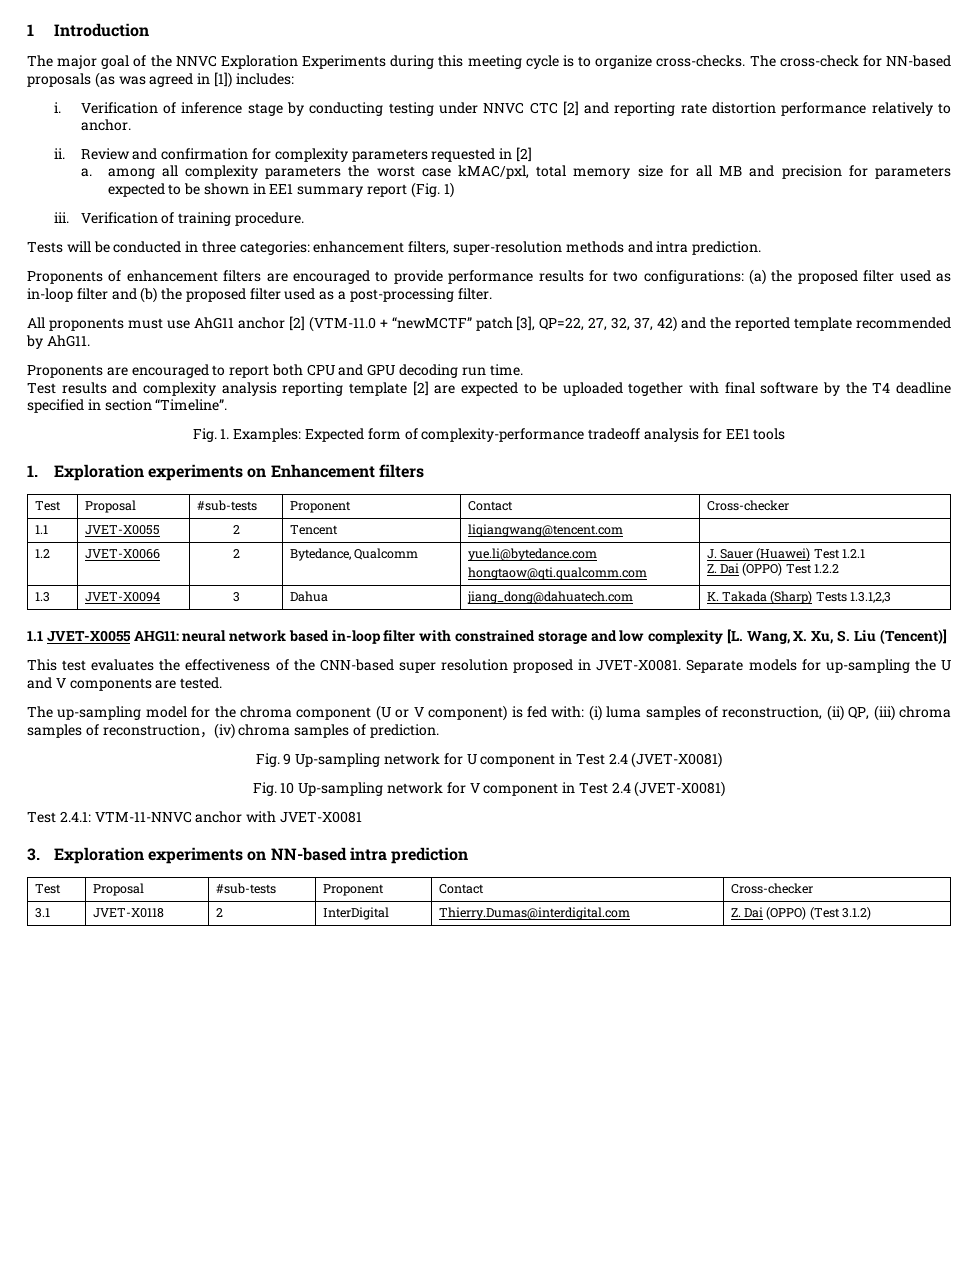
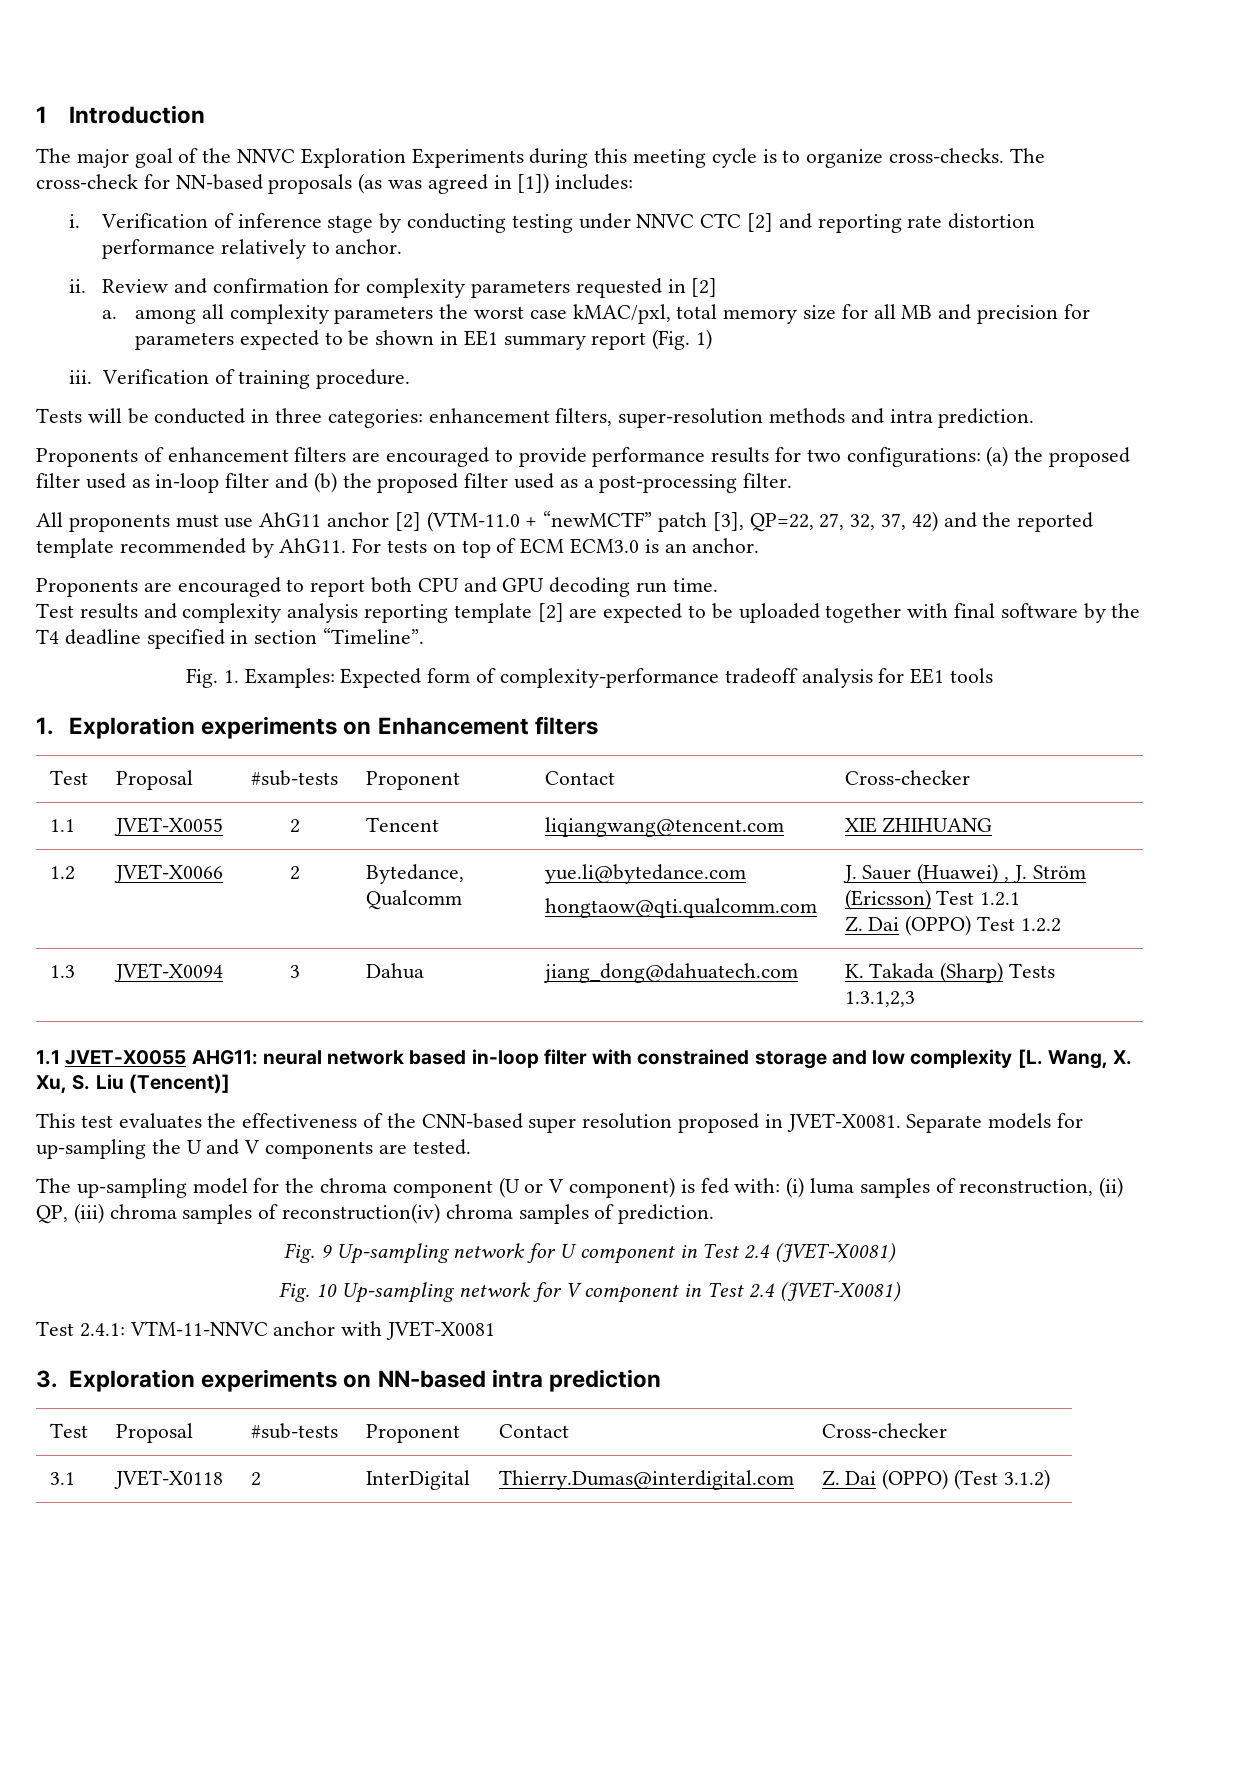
(90, 341) none -> [352,538,760,558] For tests on top of ECM ECM3.0 is an anchor.
(623, 530) none -> [844,817,993,833] XIE ZHIHUANG
(811, 554) none -> [1004,865,1086,883] [844,889,931,910] , J. Ström (Ericsson)
[102,723,235,739] reconstruction，(iv) -> [282,1203,441,1224] reconstruction(iv)

